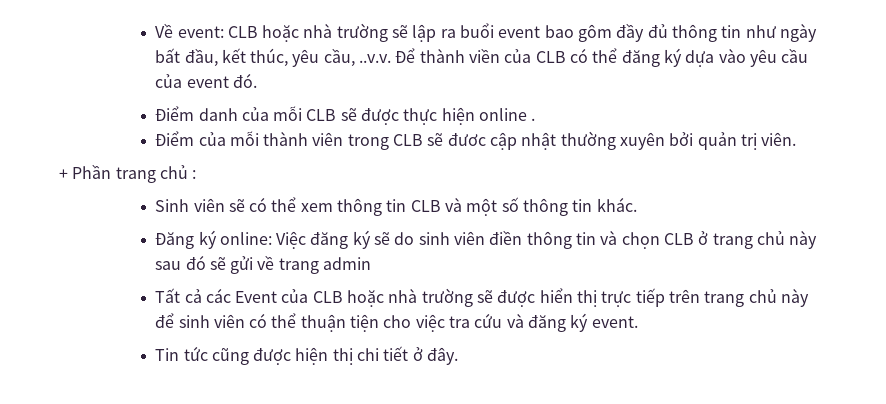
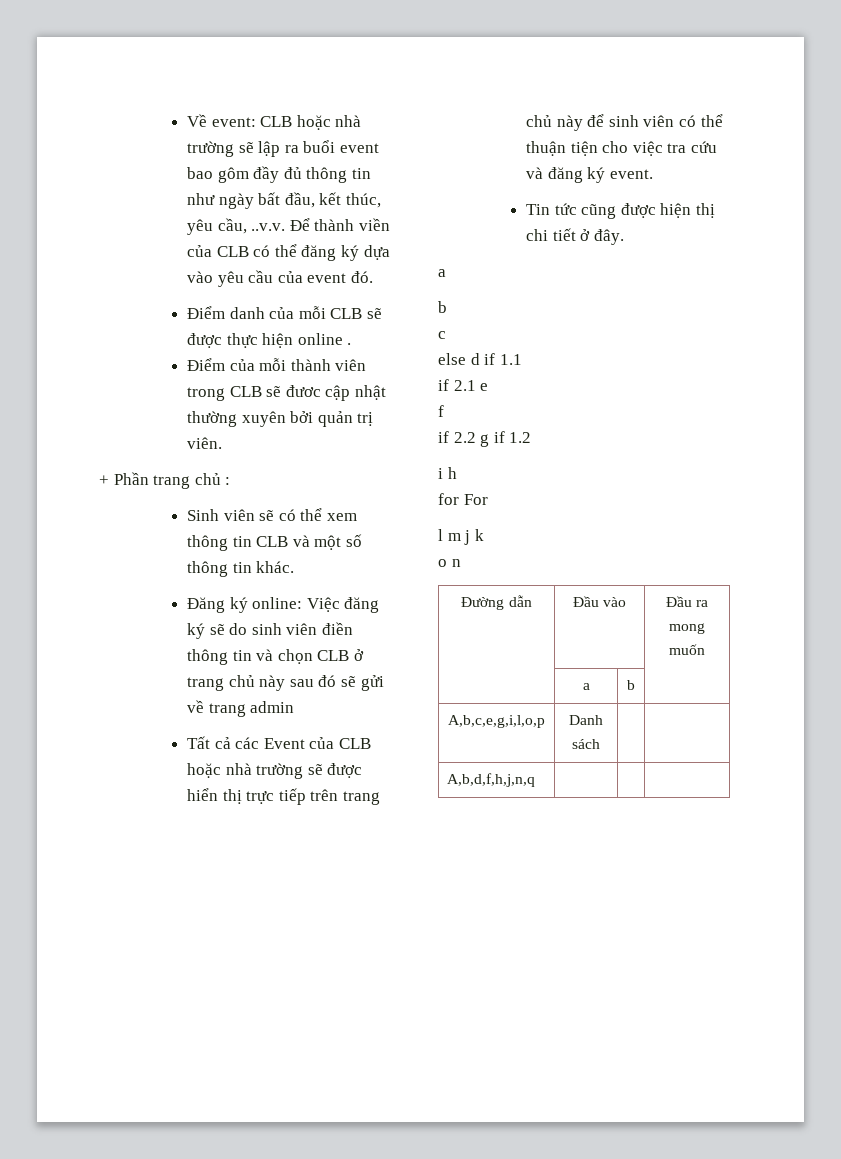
(459, 356) none -> [438,269,446,277] [438,301,447,313] [438,331,446,339] [438,353,522,365] [438,379,489,391] [438,405,444,417] [438,431,532,447] [438,467,457,479] [438,493,488,505] [438,529,484,545] [438,559,461,567] [461,595,532,610] [572,596,627,607] [665,596,709,607] [669,623,705,634] [669,644,705,655] [582,683,590,690] [627,680,635,690] [448,715,545,728] [569,715,603,725] [572,739,600,749] [447,773,536,787] // a // b // c // else d if 1.1 // if 2.1 e // f // if 2.2 g if 1.2 // i h // for For // l m j k // o n // Đường dẫn | Đầu vào | Đầu ra mong muốn // | a | b | // A,b,c,e,g,i,l,o,p | Danh sách | | // A,b,d,f,h,j,n,q | | |

